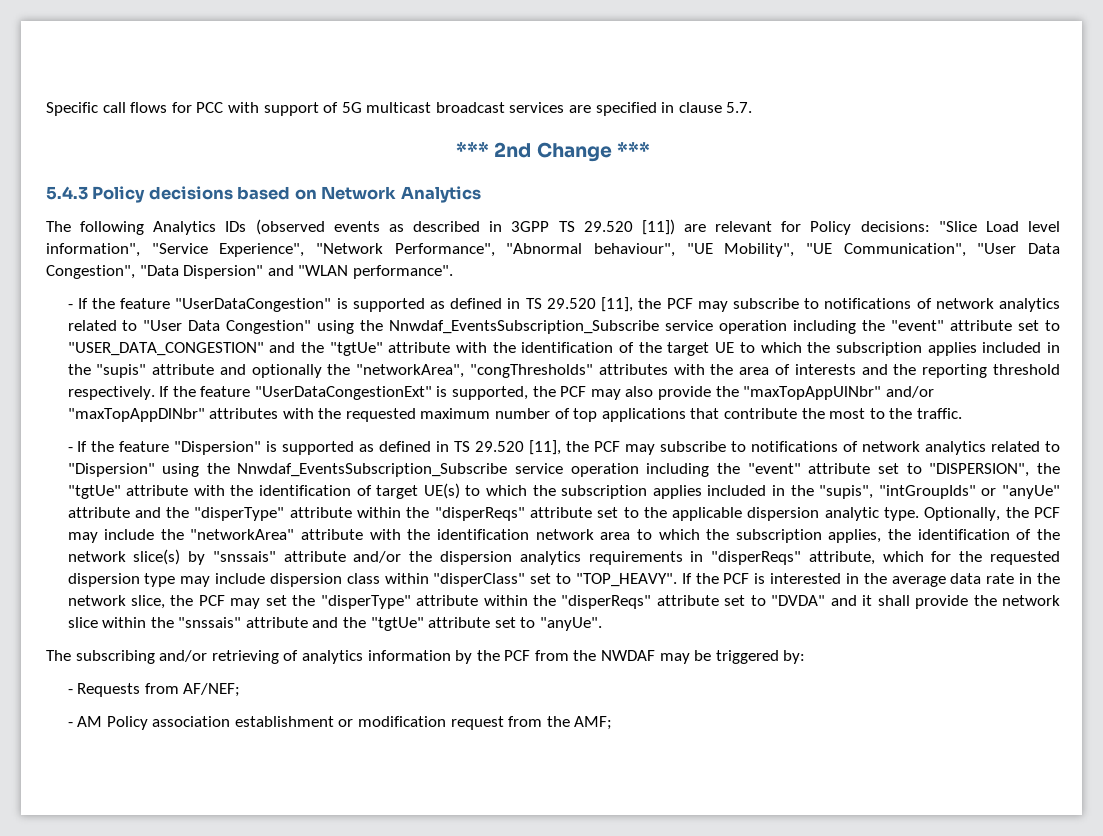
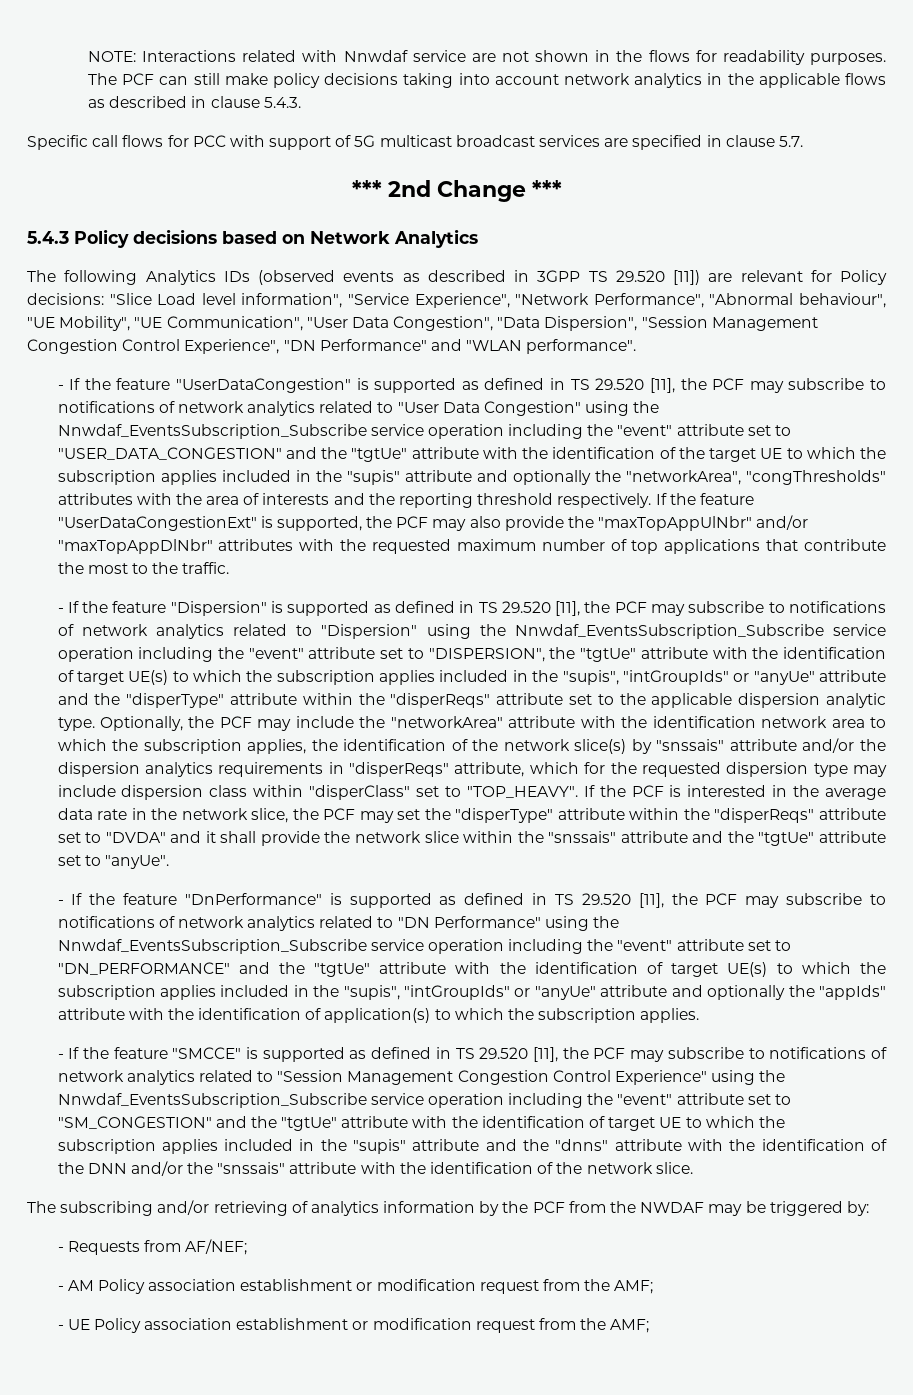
(46, 109) none -> [88,50,886,65] [88,73,887,88] [88,96,301,108] NOTE: Interactions related with Nnwdaf service are not shown in the flows for readability purposes. The PCF can still make policy decisions taking into account network analytics in the applicable flows as described in clause 5.4.3. //
[183,265,264,279] Dispersion" -> [544,316,818,331] [27,339,427,354] Dispersion", "Session Management Congestion Control Experience", "DN Performance"
(602, 624) none -> [57,893,887,908] [57,916,620,931] [57,939,791,954] [57,962,886,977] [57,985,887,1000] [57,1008,700,1023] [57,1047,887,1062] [57,1070,786,1085] [57,1093,791,1108] [57,1116,785,1131] [57,1139,888,1154] [57,1161,693,1176] // - If the feature "DnPerformance" is supported as defined in TS 29.520 [11], the PCF may subscribe to notifications of network analytics related to "DN Performance" using the Nnwdaf_EventsSubscription_Subscribe service operation including the "event" attribute set to "DN_PERFORMANCE" and the "tgtUe" attribute with the identification of target UE(s) to which the subscription applies included in the "supis", "intGroupIds" or "anyUe" attribute and optionally the "appIds" attribute with the identification of application(s) to which the subscription applies. // - If the feature "SMCCE" is supported as defined in TS 29.520 [11], the PCF may subscribe to notifications of network analytics related to "Session Management Congestion Control Experience" using the Nnwdaf_EventsSubscription_Subscribe service operation including the "event" attribute set to "SM_CONGESTION" and the "tgtUe" attribute with the identification of target UE to which the subscription applies included in the "supis" attribute and the "dnns" attribute with the identification of the DNN and/or the "snssais" attribute with the identification of the network slice.
(613, 723) none -> [57,1318,650,1333] // - UE Policy association establishment or modification request from the AMF;

